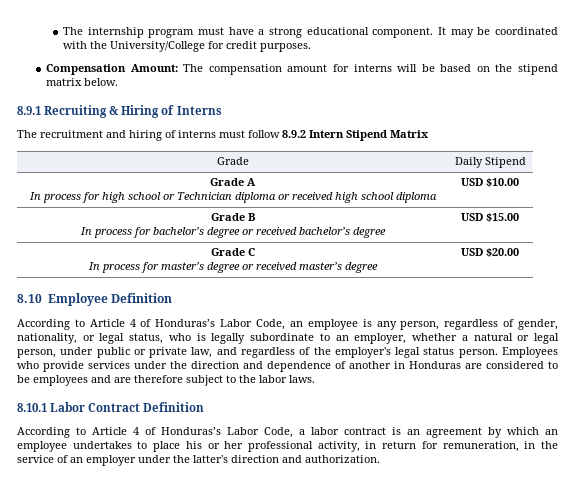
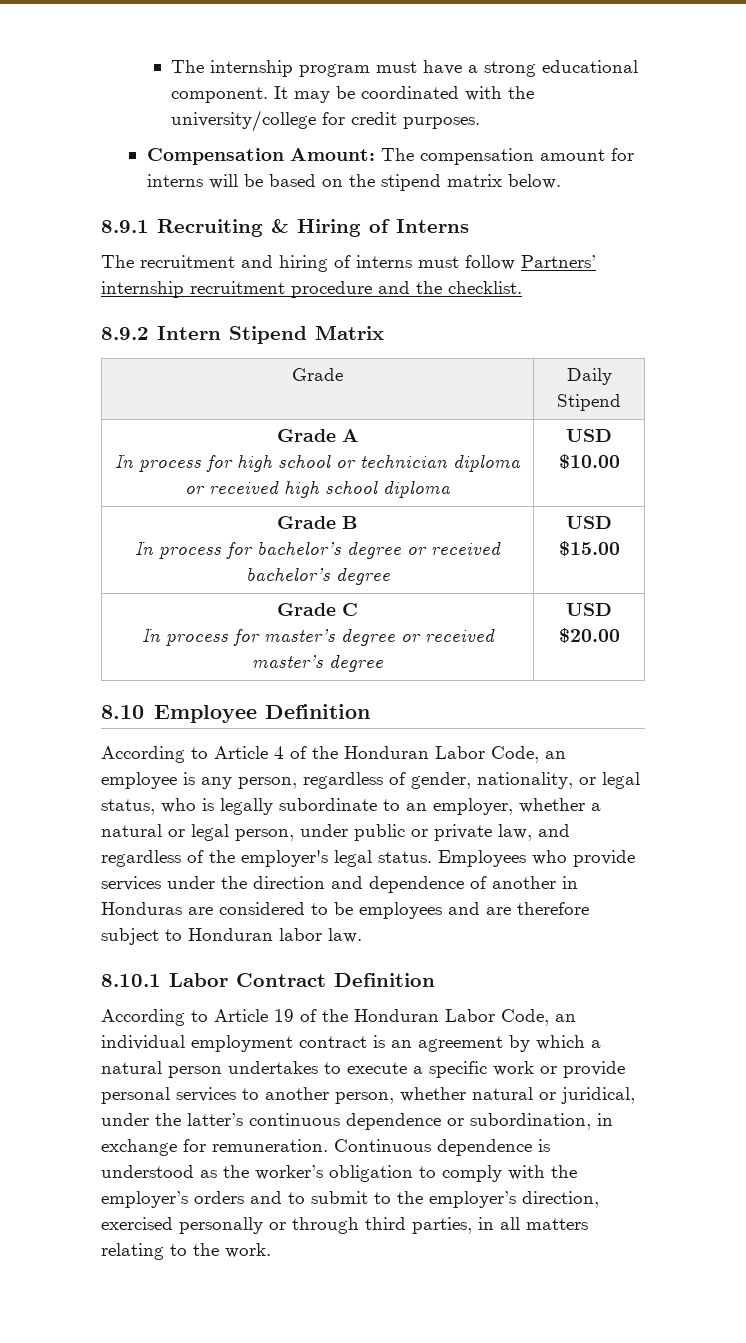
[109,41,205,52] University/College -> [171,110,317,132] university/college
(280, 134) none -> [521,255,596,268] [101,281,522,298] Partners’ internship recruitment procedure and the checklist. //
[176,192,232,200] Technician -> [360,455,448,468] technician
[155,319,216,327] Honduras’s -> [312,746,429,759] the Honduran
[423,347,498,358] status person. -> [378,851,432,863] status.
[239,375,315,383] the labor laws. -> [188,928,362,943] Honduran labor law.
[133,427,339,438] 4 of Honduras’s Labor Code, a labor -> [274,1009,576,1026] [101,1035,293,1052] 19 of the Honduran Labor Code, an individual employment
[545,429,558,435] [17,441,559,452] [17,455,380,466] an employee undertakes to place his or her professional activity, in return for remuneration, in the service of an employer under the latter's direction and authorization. -> [591,1040,601,1048] [101,1061,625,1078] [101,1087,635,1104] [101,1113,613,1130] [101,1139,550,1156] [101,1165,577,1182] [101,1191,599,1208] [101,1217,588,1234] [101,1243,271,1260] a natural person undertakes to execute a specific work or provide personal services to another person, whether natural or juridical, under the latter’s continuous dependence or subordination, in exchange for remuneration. Continuous dependence is understood as the worker’s obligation to comply with the employer’s orders and to submit to the employer’s direction, exercised personally or through third parties, in all matters relating to the work.

